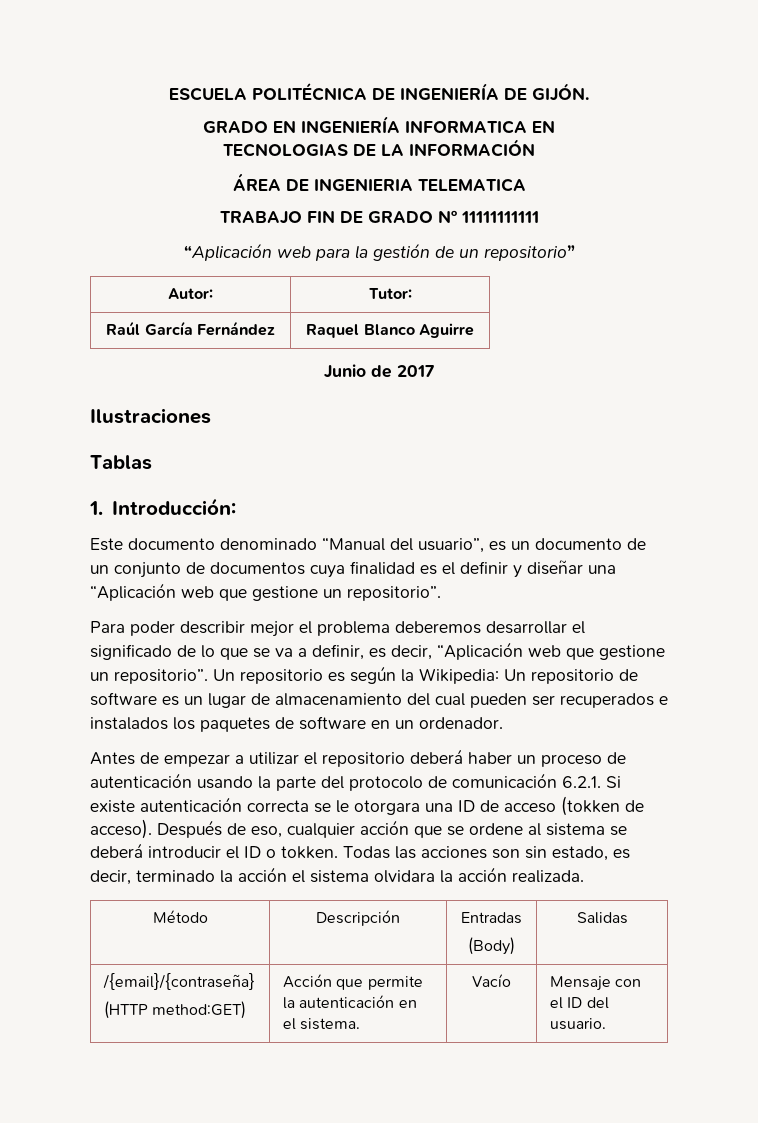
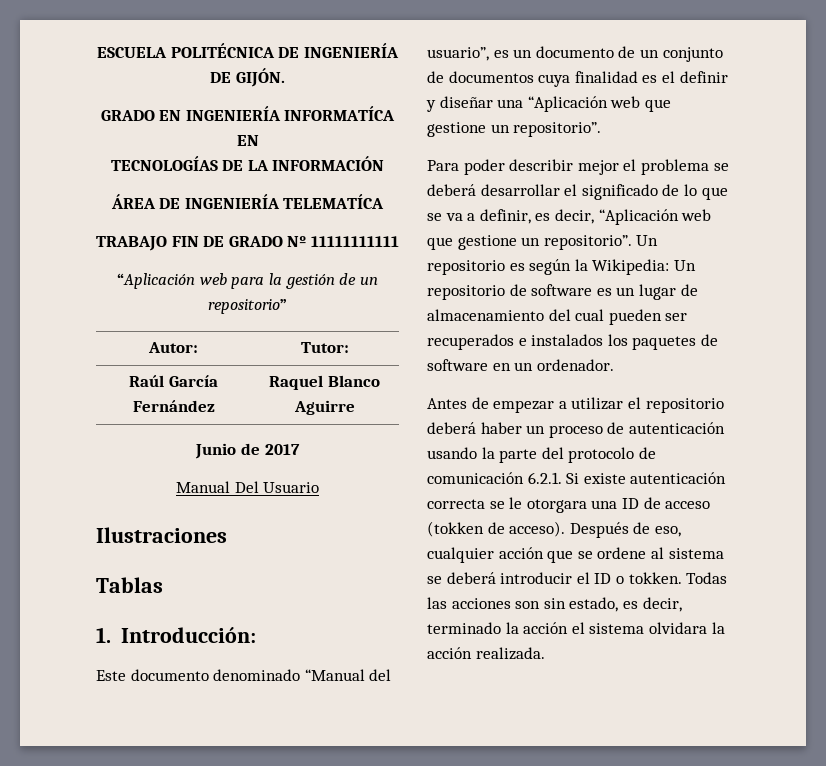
[405,120,527,134] INFORMATICA -> [284,106,396,121] INFORMATÍCA
[223,143,348,157] TECNOLOGIAS -> [110,156,218,171] TECNOLOGÍAS
[313,178,526,192] INGENIERIA TELEMATICA -> [184,194,385,209] INGENIERÍA TELEMATÍCA
(435, 371) none -> [175,481,320,493] // Manual Del Usuario
[395,621,481,634] deberemos -> [713,163,729,171] [427,184,476,196] se deberá
[152,910,208,923] [316,910,400,926] [461,912,522,924] [468,937,515,955] [576,912,628,924] [102,973,255,990] [103,1001,247,1019] [282,974,423,990] [282,995,417,1009] [282,1018,361,1030] [472,974,511,987] [549,976,642,991] [549,997,609,1009] [549,1018,606,1030] // Método | Descripción | Entradas // (Body) | Salidas // /{email}/{contraseña} // (HTTP method:GET) | Acción que permite la autenticación en el sistema. | Vacío | Mensaje con el ID del usuario. -> (545, 653) none

